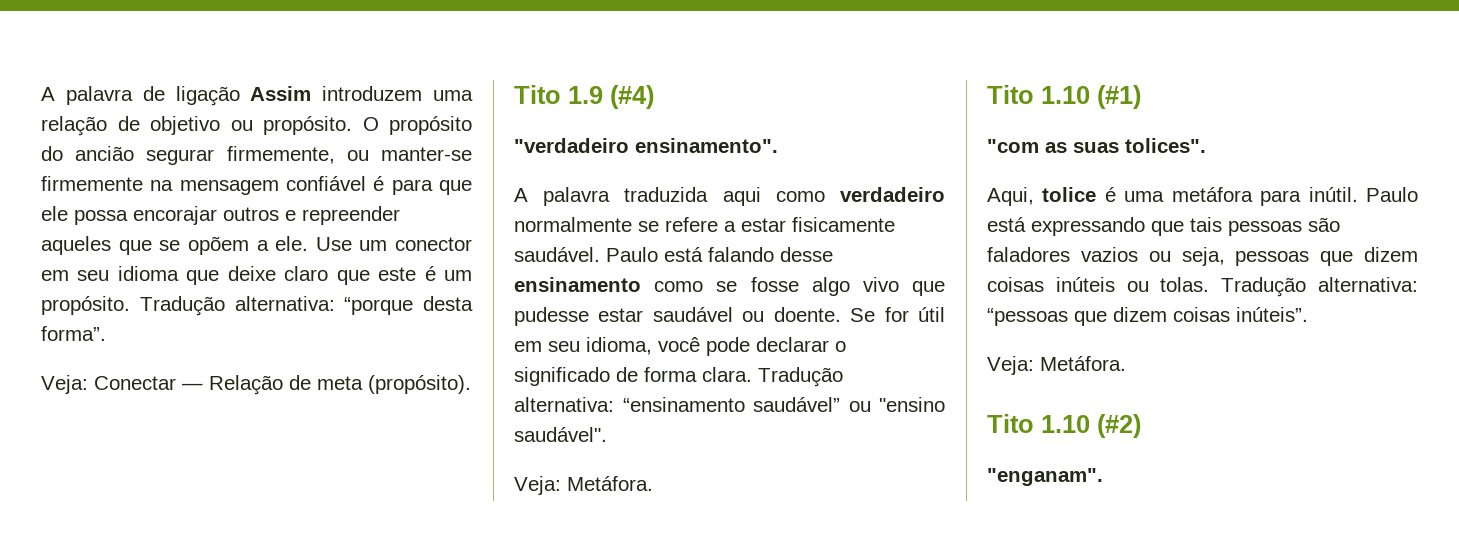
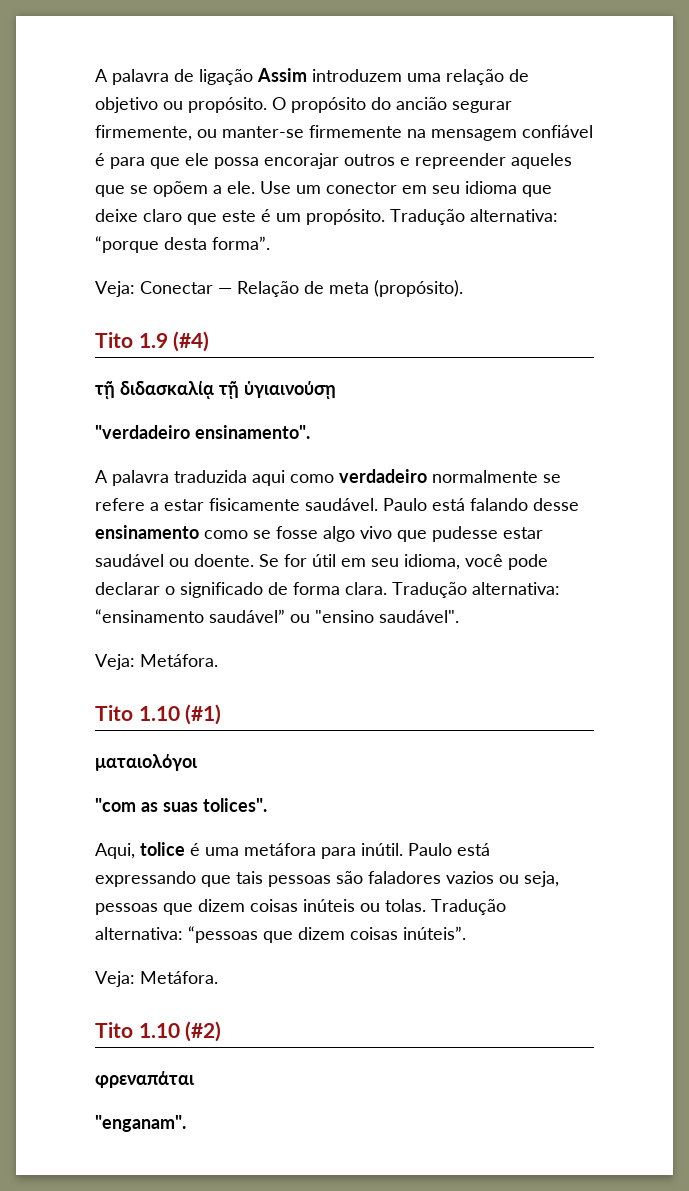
(654, 97) none -> [95,381,336,399] // τῇ διδασκαλίᾳ τῇ ὑγιαινούσῃ
(1141, 97) none -> [95,754,198,771] // ματαιολόγοι
(1141, 426) none -> [95,1071,195,1088] // φρεναπάται

